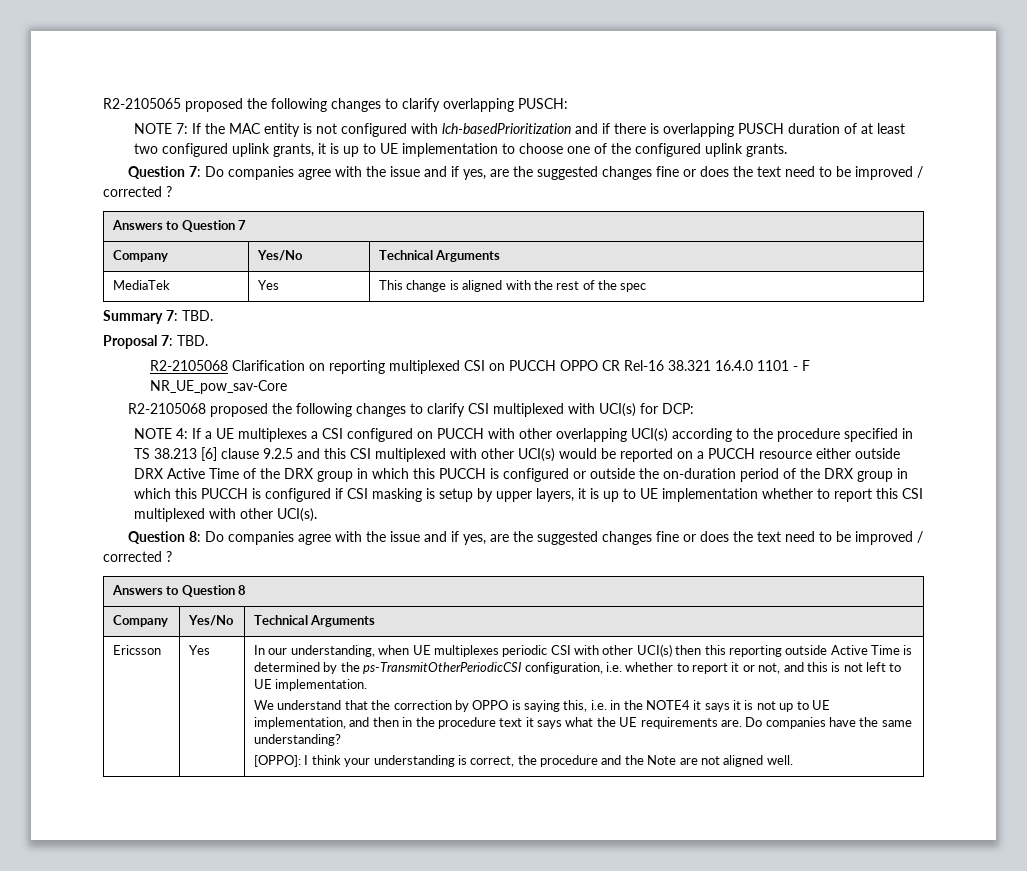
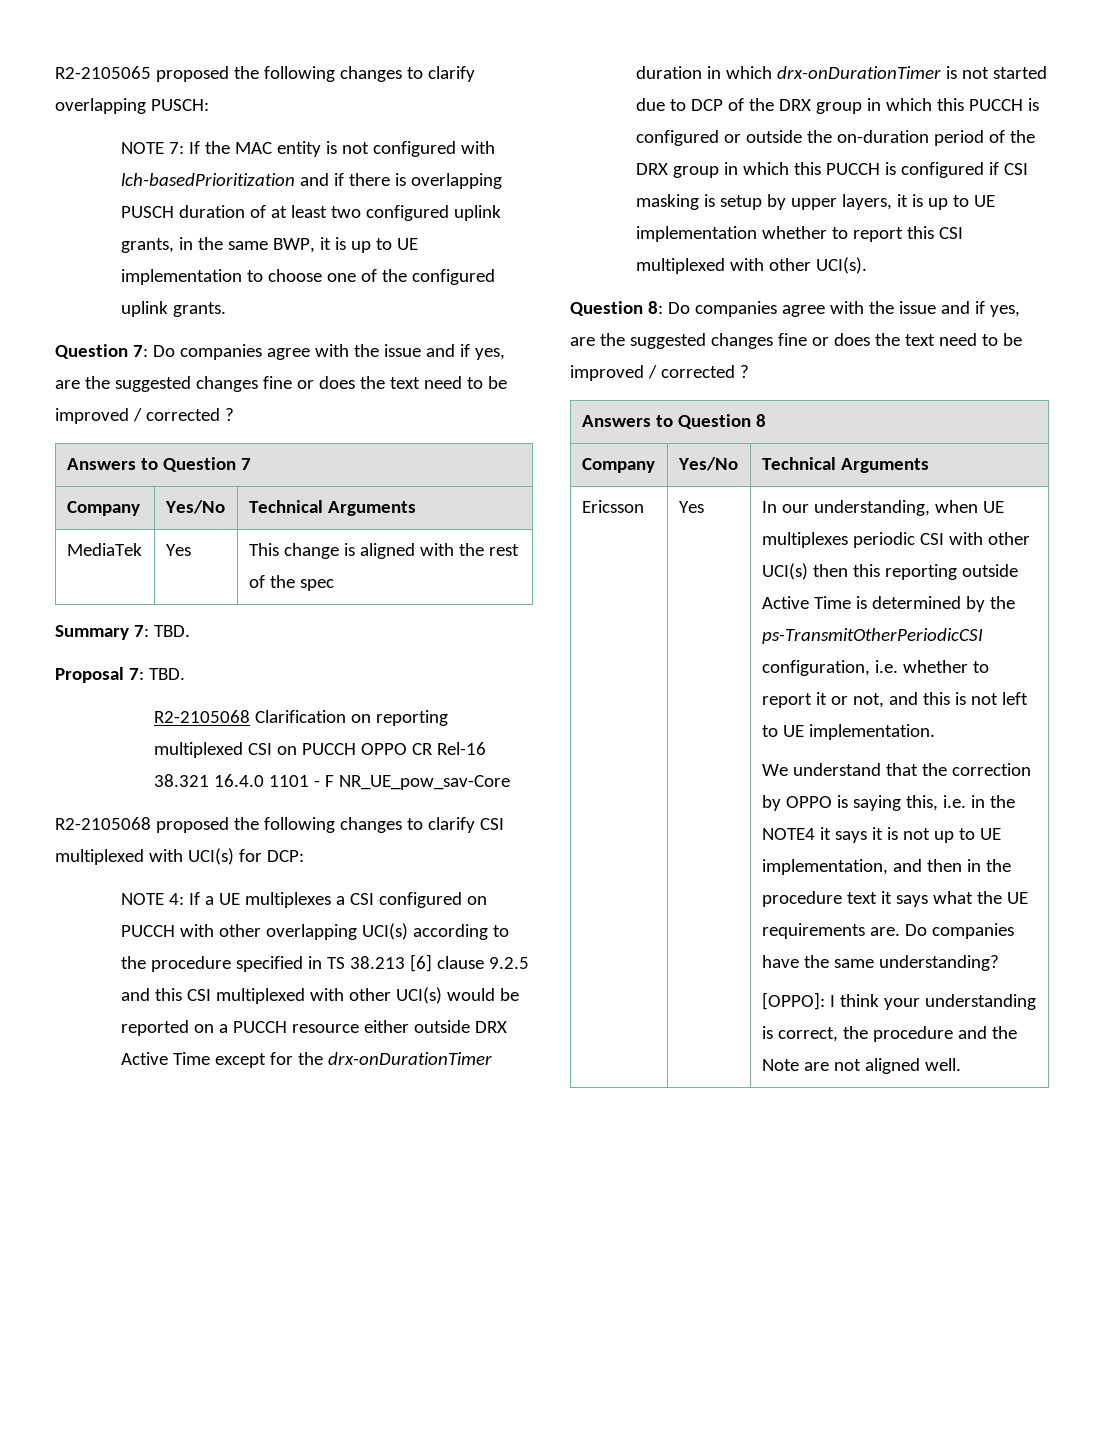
(315, 150) none -> [179,237,316,253] in the same BWP,
(240, 473) none -> [215,1052,493,1068] [636,66,1048,79] [636,98,724,111] except for the drx-onDurationTimer duration in which drx-onDurationTimer is not started due to DCP

